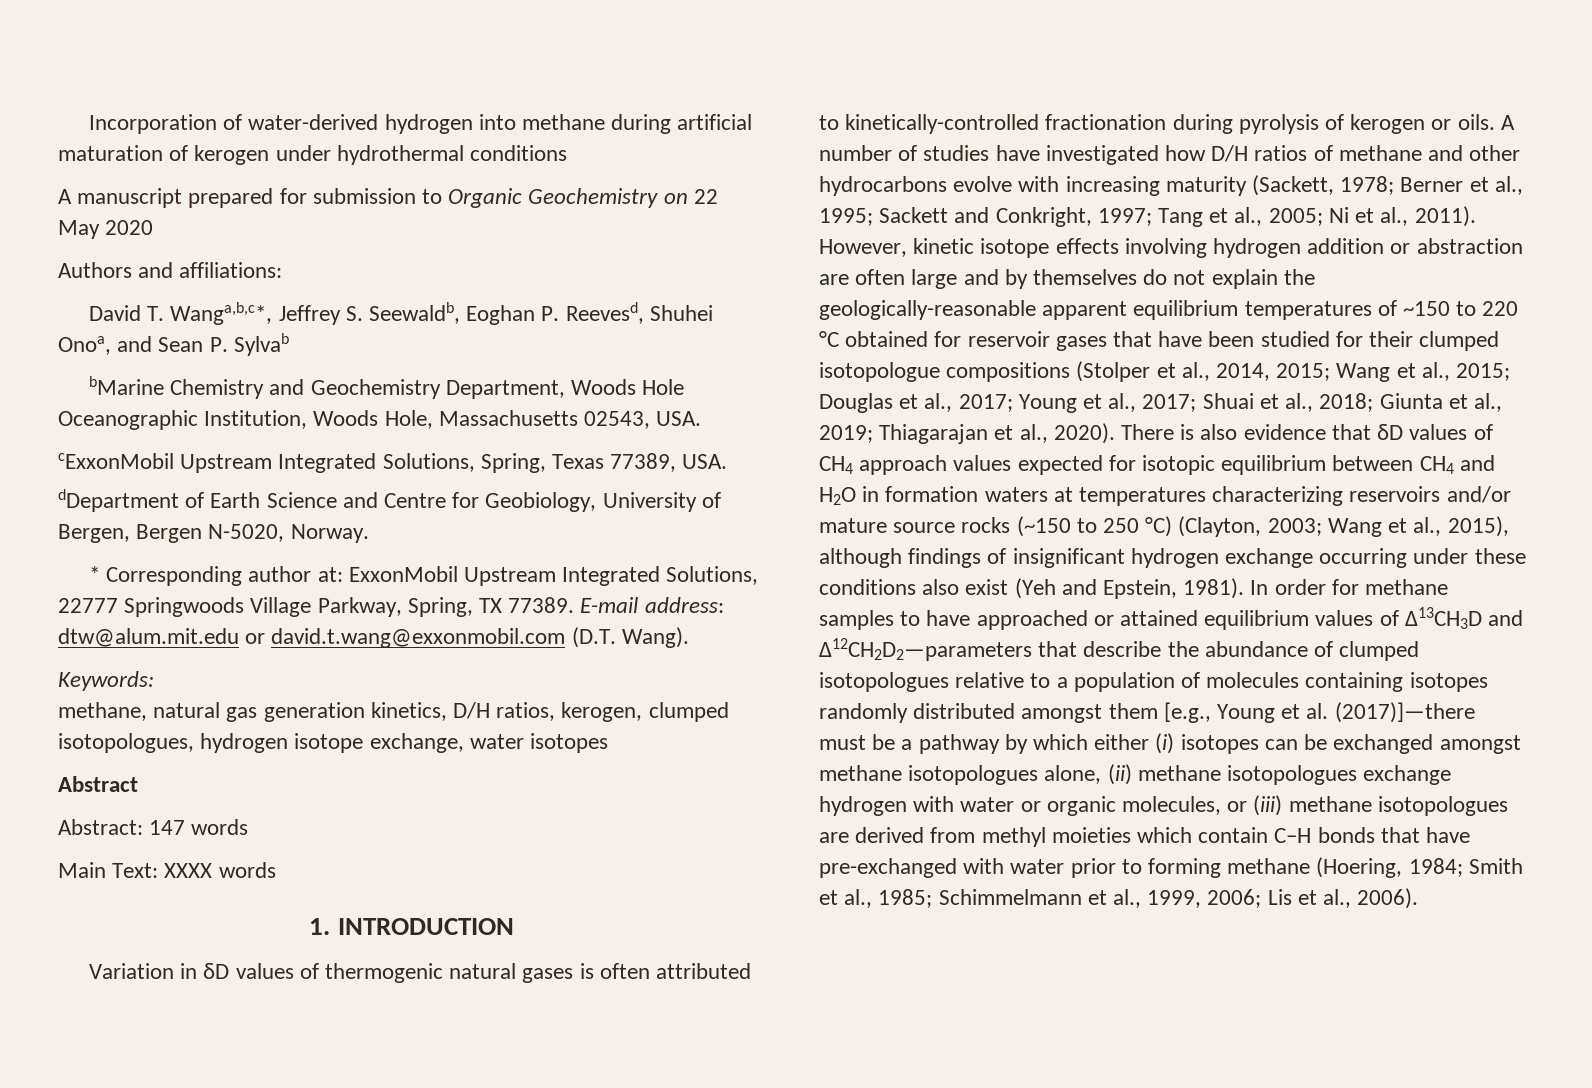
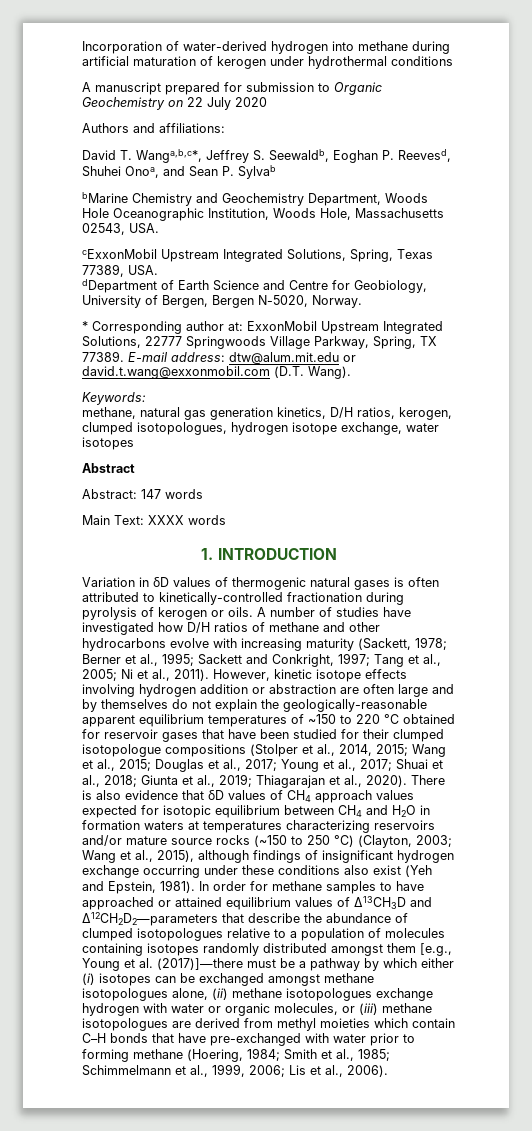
[58,220,100,239] May -> [207,97,231,110] July

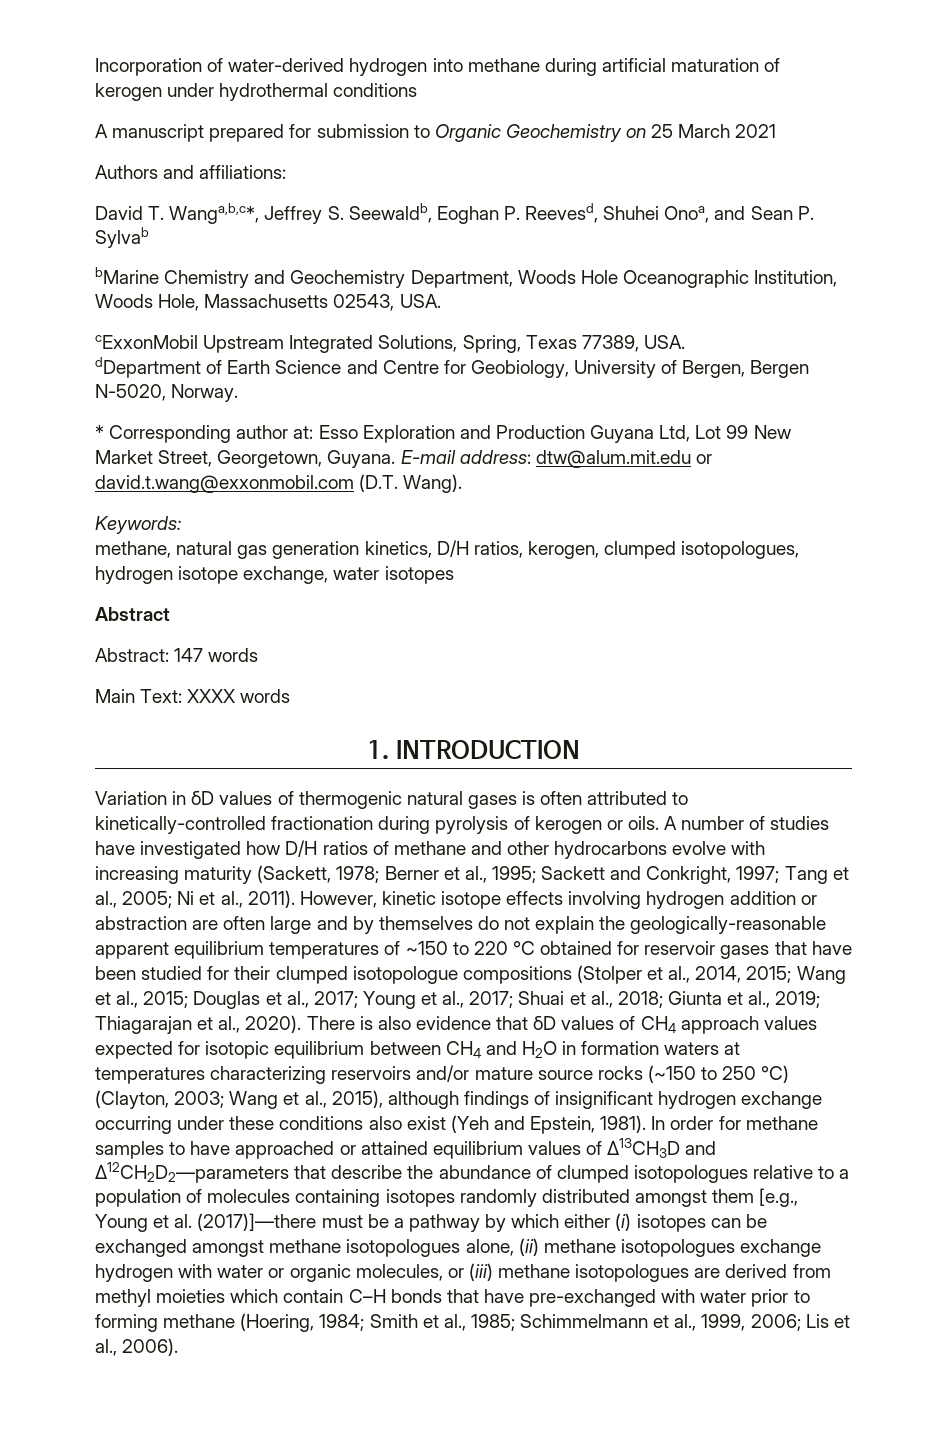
[187,97,267,110] 22 July 2020 -> [651,124,777,138] 25 March 2021
[247,321,443,334] [82,336,437,349] [82,351,124,362] ExxonMobil Upstream Integrated Solutions, 22777 Springwoods Village Parkway, Spring, TX 77389. -> [318,425,791,443] [95,450,396,468] Esso Exploration and Production Guyana Ltd, Lot 99 New Market Street, Georgetown, Guyana.

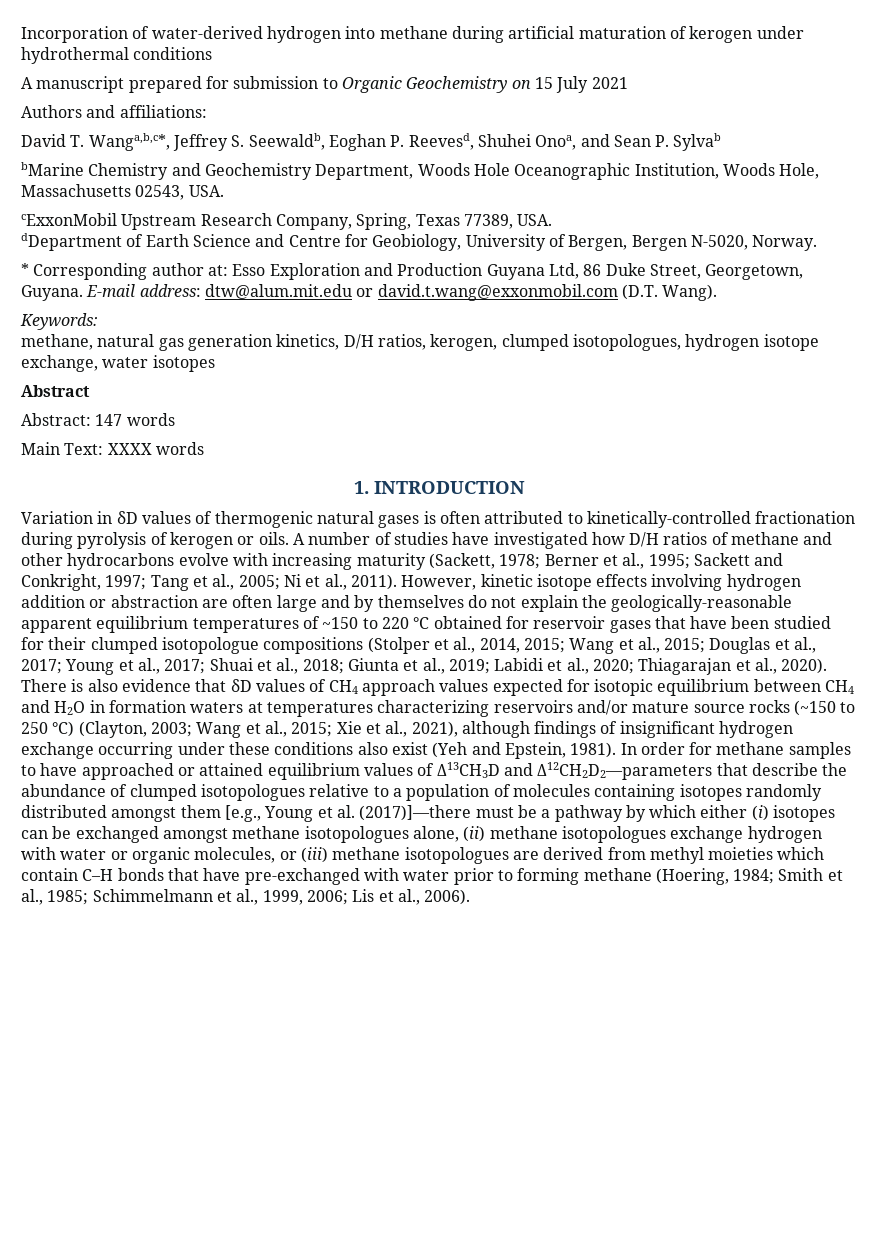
[651,124,731,138] 25 March -> [534,76,589,93] 15 July
[289,335,458,353] Integrated Solutions, -> [200,213,352,230] Research Company,
[695,425,791,439] [95,450,153,464] Lot 99 New Market -> [583,263,646,276] 86 Duke
(821, 999) none -> [494,658,635,674] Labidi et al., 2020;
[331,1090,383,1108] 2015), -> [291,721,458,737] 2015; Xie et al., 2021),

